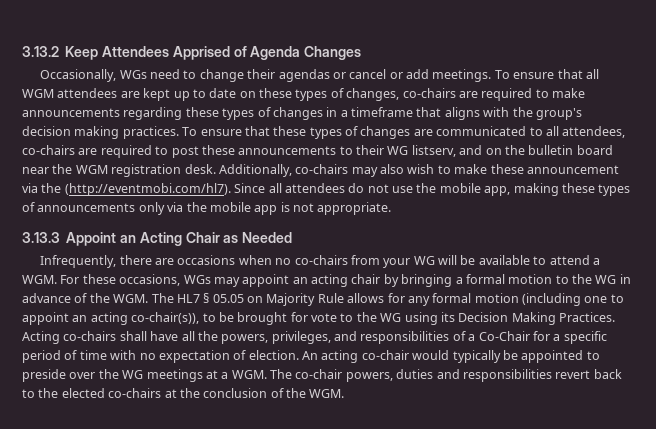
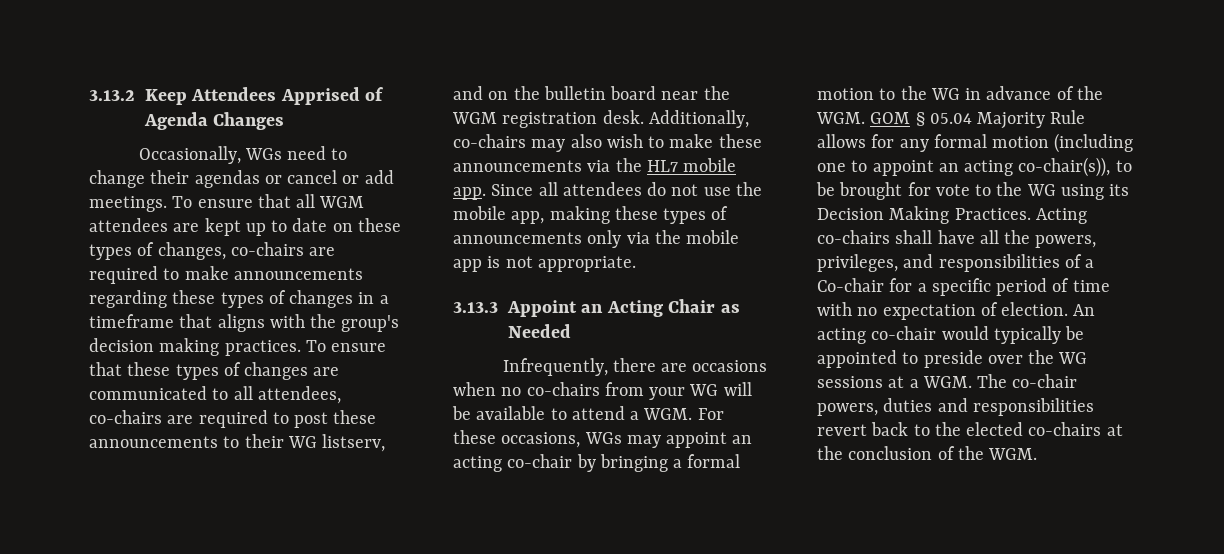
[526,165,619,174] [22,183,231,196] announcement via the (http://eventmobi.com/hl7). -> [453,158,737,172] [453,187,486,200] announcements via the HL7 mobile app.
[351,274,381,284] chair -> [507,454,573,468] co-chair
[151,293,263,303] The HL7 § 05.05 on -> [870,112,972,126] GOM § 05.04
[478,331,530,341] Co-Chair -> [817,278,884,292] Co-chair
[146,369,203,382] meetings -> [817,376,883,388] sessions

